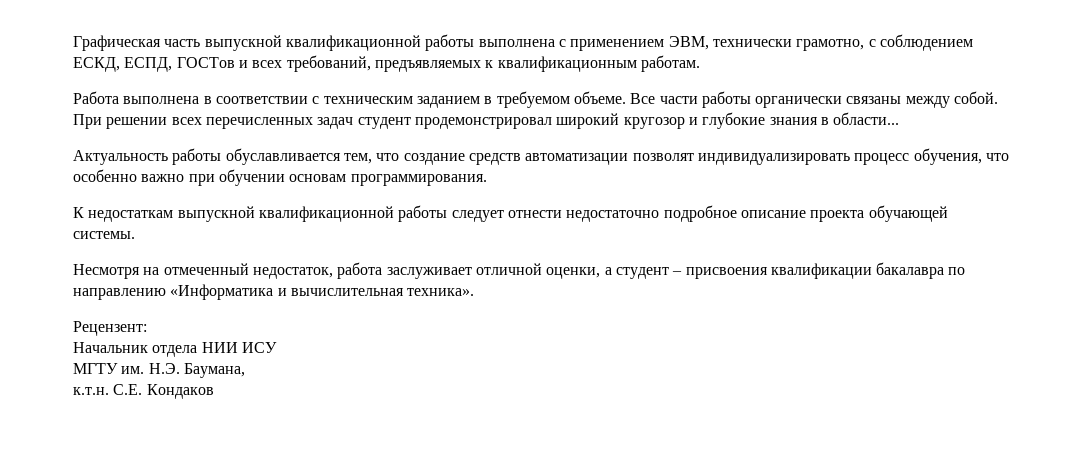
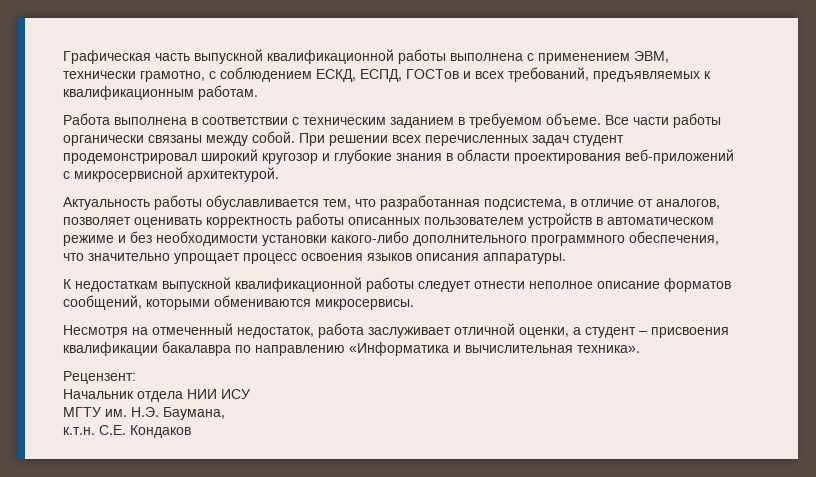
[833,112,900,125] области... -> [457,149,734,164] [63,167,279,182] области проектирования веб-приложений с микросервисной архитектурой.
[403,148,1009,165] [73,169,487,186] создание средств автоматизации позволят индивидуализировать процесс обучения, что особенно важно при обучении основам программирования. -> [380,195,720,210] [63,213,714,228] [63,231,719,246] [63,253,566,264] разработанная подсистема, в отличие от аналогов, позволяет оценивать корректность работы описанных пользователем устройств в автоматическом режиме и без необходимости установки какого-либо дополнительного программного обеспечения, что значительно упрощает процесс освоения языков описания аппаратуры.
[566,205,948,222] [73,231,135,239] недостаточно подробное описание проекта обучающей системы. -> [529,278,731,292] [63,295,414,310] неполное описание форматов сообщений, которыми обмениваются микросервисы.

